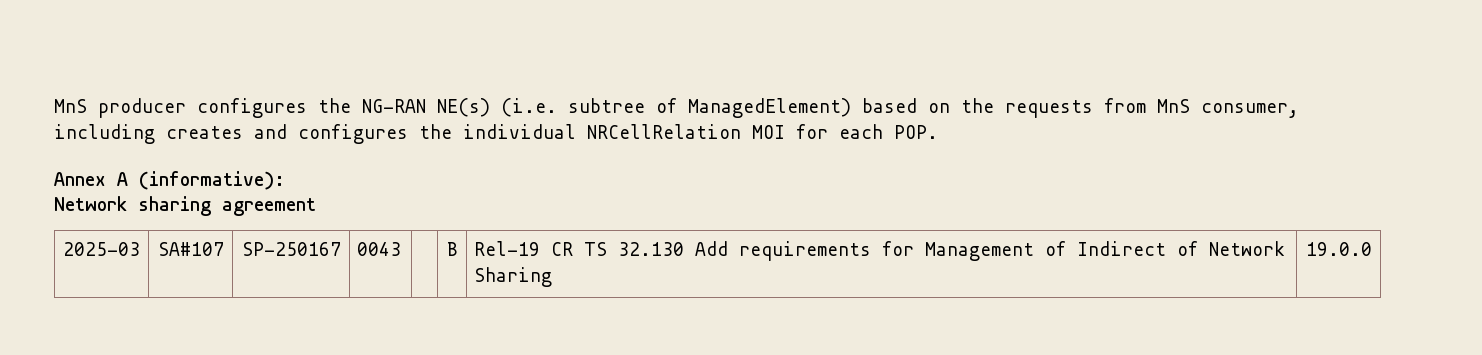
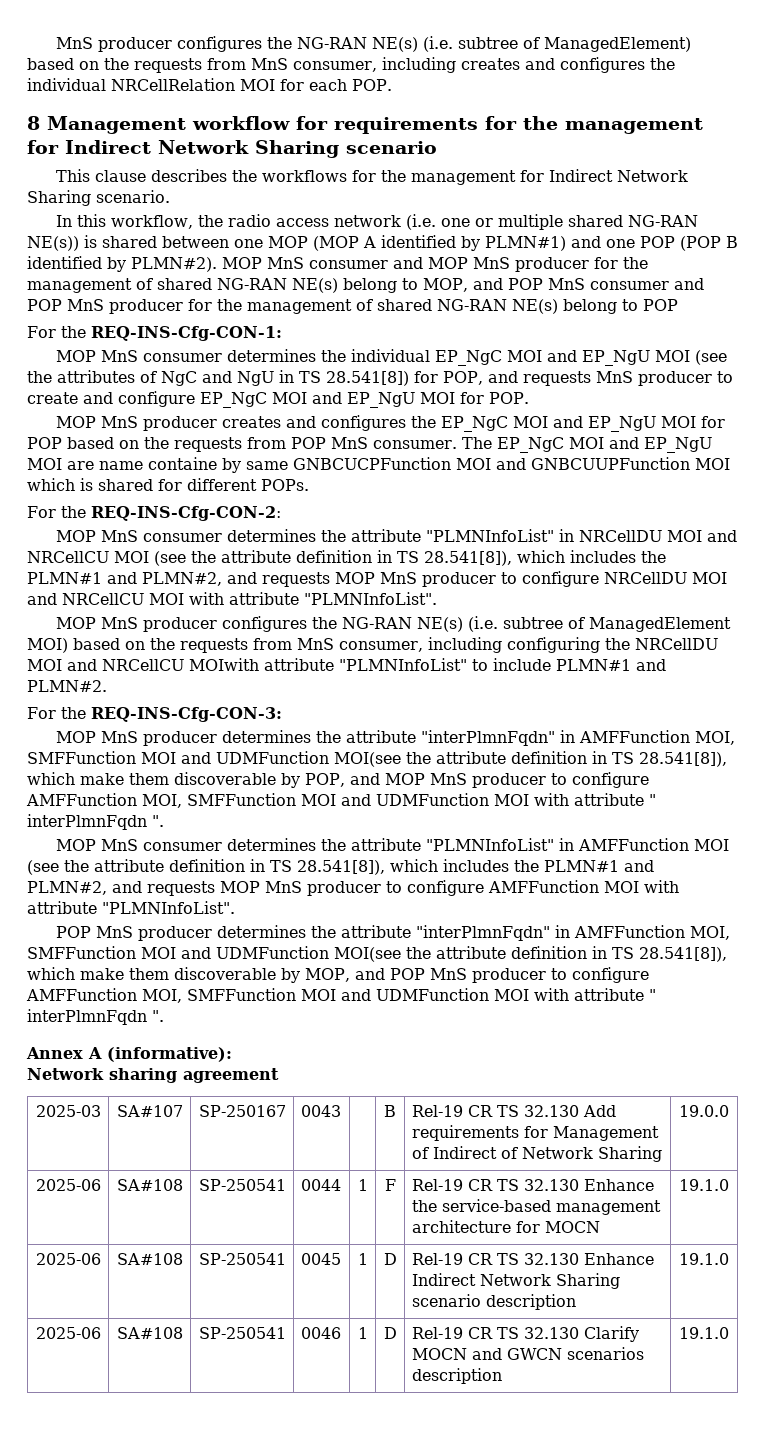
(938, 132) none -> [27,116,703,134] [27,140,437,158] [55,169,688,185] [27,190,170,206] [55,214,698,230] [27,235,738,251] [27,256,648,272] [27,278,704,293] [27,299,678,314] [27,326,282,341] [55,349,727,366] [27,370,733,386] [27,391,529,408] [55,415,725,432] [27,437,712,453] [27,457,730,473] [27,478,309,491] [27,506,281,521] [55,529,737,542] [27,550,666,566] [27,571,727,587] [27,592,437,605] [55,616,731,632] [27,637,718,653] [27,658,666,671] [27,680,107,692] [27,707,282,722] [55,730,735,746] [27,751,727,767] [27,772,649,788] [26,793,656,808] [27,814,164,830] [55,838,729,851] [27,859,654,875] [27,880,679,896] [27,901,235,914] [55,925,730,941] [27,946,727,962] [27,967,649,983] [26,988,656,1003] [27,1009,164,1025] // 8 Management workflow for requirements for the management for Indirect Network Sharing scenario // This clause describes the workflows for the management for Indirect Network Sharing scenario. // In this workflow, the radio access network (i.e. one or multiple shared NG-RAN NE(s)) is shared between one MOP (MOP A identified by PLMN#1) and one POP (POP B identified by PLMN#2). MOP MnS consumer and MOP MnS producer for the management of shared NG-RAN NE(s) belong to MOP, and POP MnS consumer and POP MnS producer for the management of shared NG-RAN NE(s) belong to POP // For the REQ-INS-Cfg-CON-1: // MOP MnS consumer determines the individual EP_NgC MOI and EP_NgU MOI (see the attributes of NgC and NgU in TS 28.541[8]) for POP, and requests MnS producer to create and configure EP_NgC MOI and EP_NgU MOI for POP. // MOP MnS producer creates and configures the EP_NgC MOI and EP_NgU MOI for POP based on the requests from POP MnS consumer. The EP_NgC MOI and EP_NgU MOI are name containe by same GNBCUCPFunction MOI and GNBCUUPFunction MOI which is shared for different POPs. // For the REQ-INS-Cfg-CON-2: // MOP MnS consumer determines the attribute "PLMNInfoList" in NRCellDU MOI and NRCellCU MOI (see the attribute definition in TS 28.541[8]), which includes the PLMN#1 and PLMN#2, and requests MOP MnS producer to configure NRCellDU MOI and NRCellCU MOI with attribute "PLMNInfoList". // MOP MnS producer configures the NG-RAN NE(s) (i.e. subtree of ManagedElement MOI) based on the requests from MnS consumer, including configuring the NRCellDU MOI and NRCellCU MOIwith attribute "PLMNInfoList" to include PLMN#1 and PLMN#2. // For the REQ-INS-Cfg-CON-3: // MOP MnS producer determines the attribute "interPlmnFqdn" in AMFFunction MOI, SMFFunction MOI and UDMFunction MOI(see the attribute definition in TS 28.541[8]), which make them discoverable by POP, and MOP MnS producer to configure AMFFunction MOI, SMFFunction MOI and UDMFunction MOI with attribute " interPlmnFqdn ". // MOP MnS consumer determines the attribute "PLMNInfoList" in AMFFunction MOI (see the attribute definition in TS 28.541[8]), which includes the PLMN#1 and PLMN#2, and requests MOP MnS producer to configure AMFFunction MOI with attribute "PLMNInfoList". // POP MnS producer determines the attribute "interPlmnFqdn" in AMFFunction MOI, SMFFunction MOI and UDMFunction MOI(see the attribute definition in TS 28.541[8]), which make them discoverable by MOP, and POP MnS producer to configure AMFFunction MOI, SMFFunction MOI and UDMFunction MOI with attribute " interPlmnFqdn ".
(1372, 249) none -> [35,1179,101,1191] [116,1179,183,1191] [198,1179,286,1191] [300,1179,341,1191] [358,1179,369,1191] [384,1179,396,1191] [411,1179,654,1191] [411,1199,661,1215] [411,1220,600,1233] [679,1179,729,1191] [35,1253,101,1265] [116,1253,183,1265] [198,1253,286,1265] [300,1253,341,1265] [358,1253,369,1265] [383,1253,397,1265] [411,1253,654,1265] [411,1273,620,1289] [411,1294,576,1310] [679,1253,729,1265] [35,1327,101,1339] [116,1327,183,1339] [198,1327,286,1339] [300,1327,341,1339] [358,1327,369,1339] [383,1327,397,1339] [411,1326,639,1342] [411,1347,644,1360] [411,1368,502,1384] [679,1327,729,1339] // 2025-06 | SA#108 | SP-250541 | 0044 | 1 | F | Rel-19 CR TS 32.130 Enhance the service-based management architecture for MOCN | 19.1.0 // 2025-06 | SA#108 | SP-250541 | 0045 | 1 | D | Rel-19 CR TS 32.130 Enhance Indirect Network Sharing scenario description | 19.1.0 // 2025-06 | SA#108 | SP-250541 | 0046 | 1 | D | Rel-19 CR TS 32.130 Clarify MOCN and GWCN scenarios description | 19.1.0

